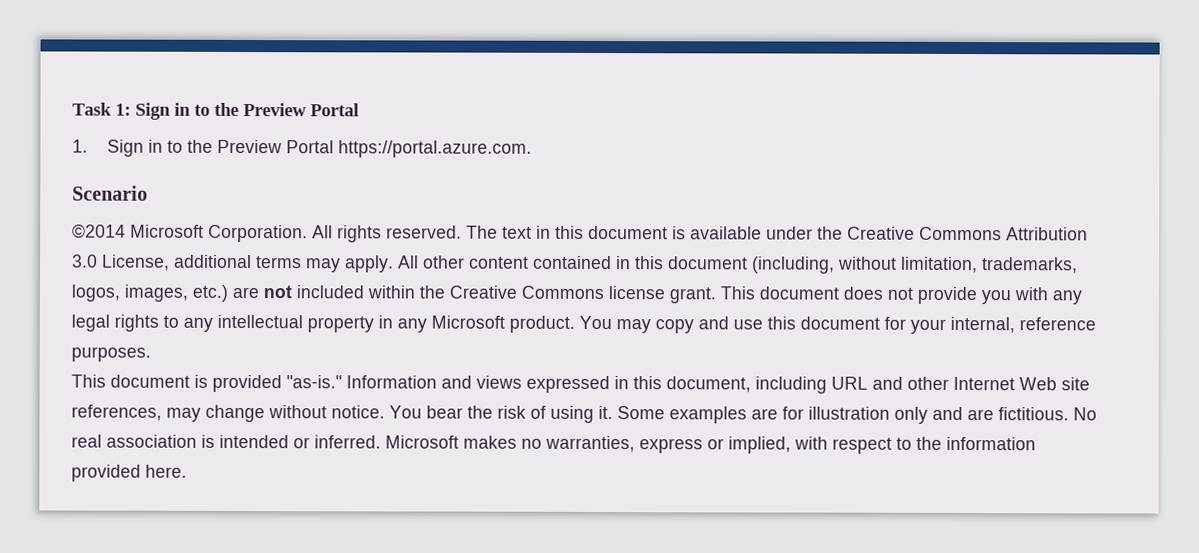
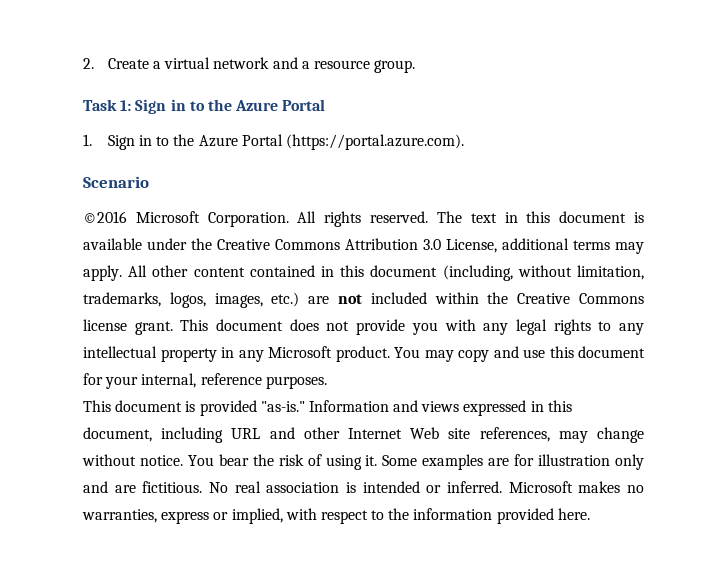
(72, 109) none -> [83,57,416,73] 2. Create a virtual network and a resource group. //
[243,103,307,117] Preview -> [235,100,279,111] Azure
[216,139,532,158] Preview Portal https://portal.azure.com. -> [198,134,465,150] Azure Portal (https://portal.azure.com).
[72,223,126,239] ©2014 -> [83,211,127,223] ©2016

